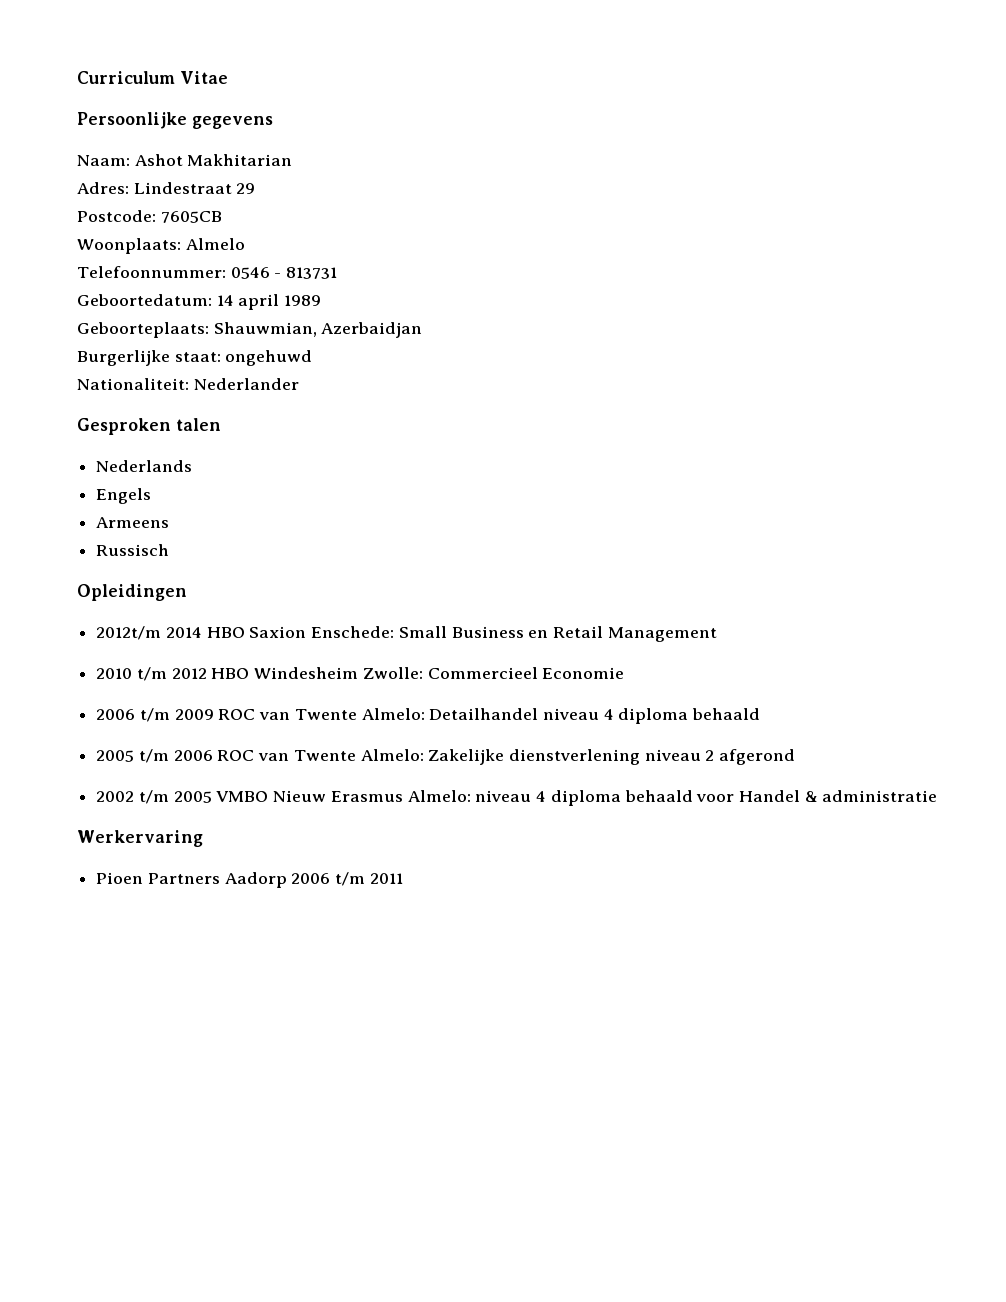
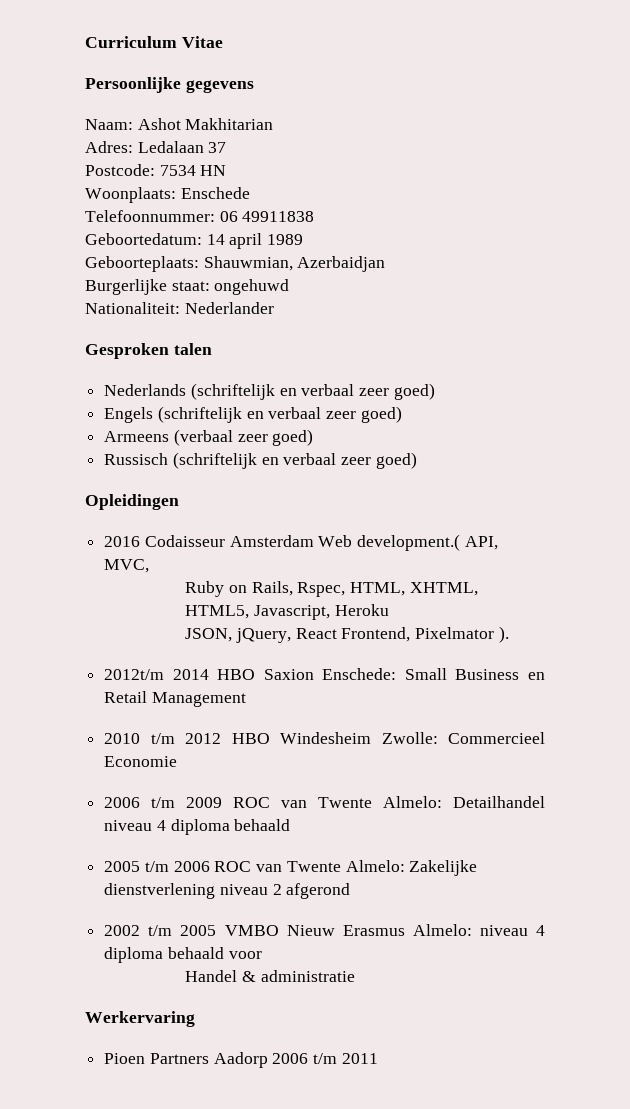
[133,182,256,194] Lindestraat 29 -> [137,141,227,153] Ledalaan 37
[160,211,222,223] 7605CB -> [159,165,227,176] 7534 HN
[185,238,245,250] Almelo -> [180,187,250,199] Enschede
[230,267,338,279] 0546 - 813731 -> [219,211,315,222] 06 49911838
[96,488,152,504] [96,517,170,528] [96,544,170,556] [77,584,187,601] // Engels // Armeens // Russisch // Opleidingen -> [190,383,435,400] [104,406,402,423] [104,429,314,446] [104,452,417,469] [85,494,179,510] [104,534,498,551] [104,559,150,573] [185,581,478,597] [185,604,389,620] [185,626,509,643] (schriftelijk en verbaal zeer goed) // Engels (schriftelijk en verbaal zeer goed) // Armeens (verbaal zeer goed) // Russisch (schriftelijk en verbaal zeer goed) // Opleidingen // 2016 Codaisseur Amsterdam Web development.( API, MVC, // Ruby on Rails, Rspec, HTML, XHTML, HTML5, Javascript, Heroku // JSON, jQuery, React Frontend, Pixelmator ).
(735, 798) none -> (262, 955) //

